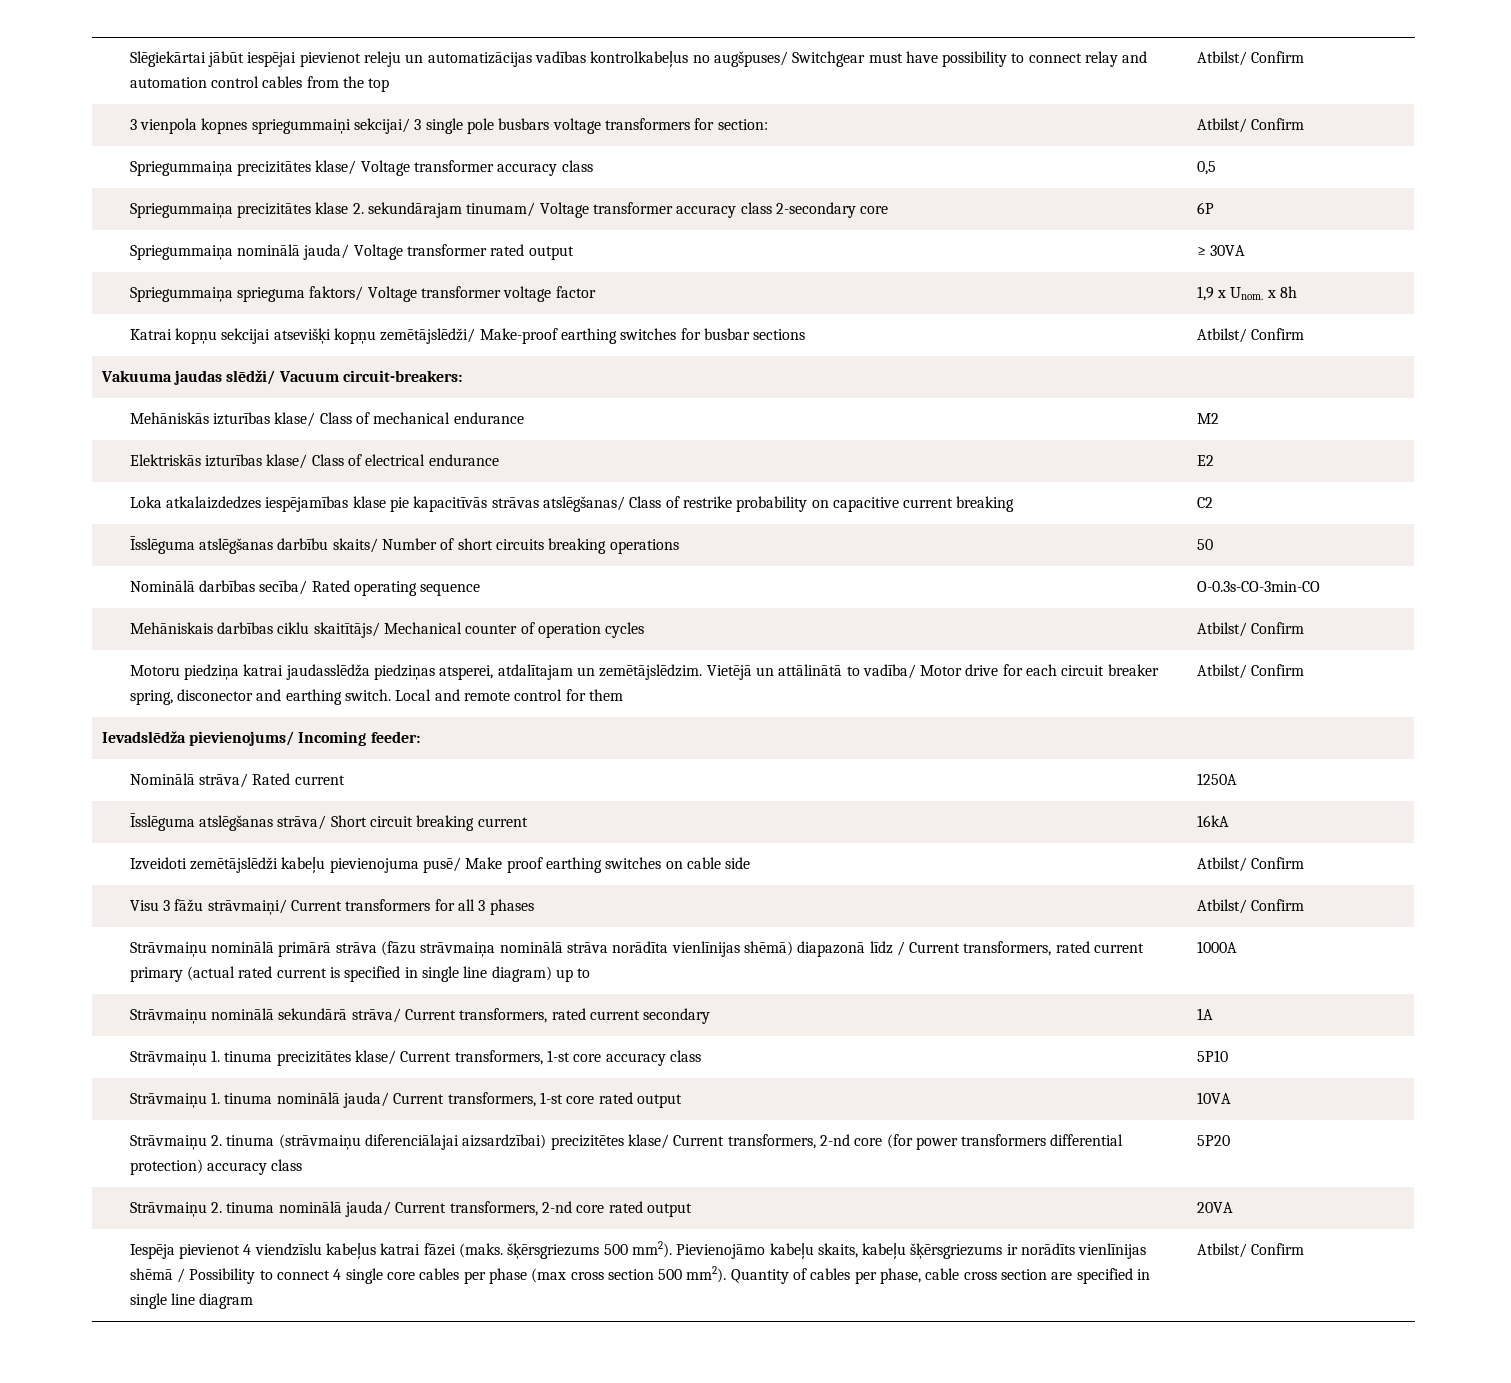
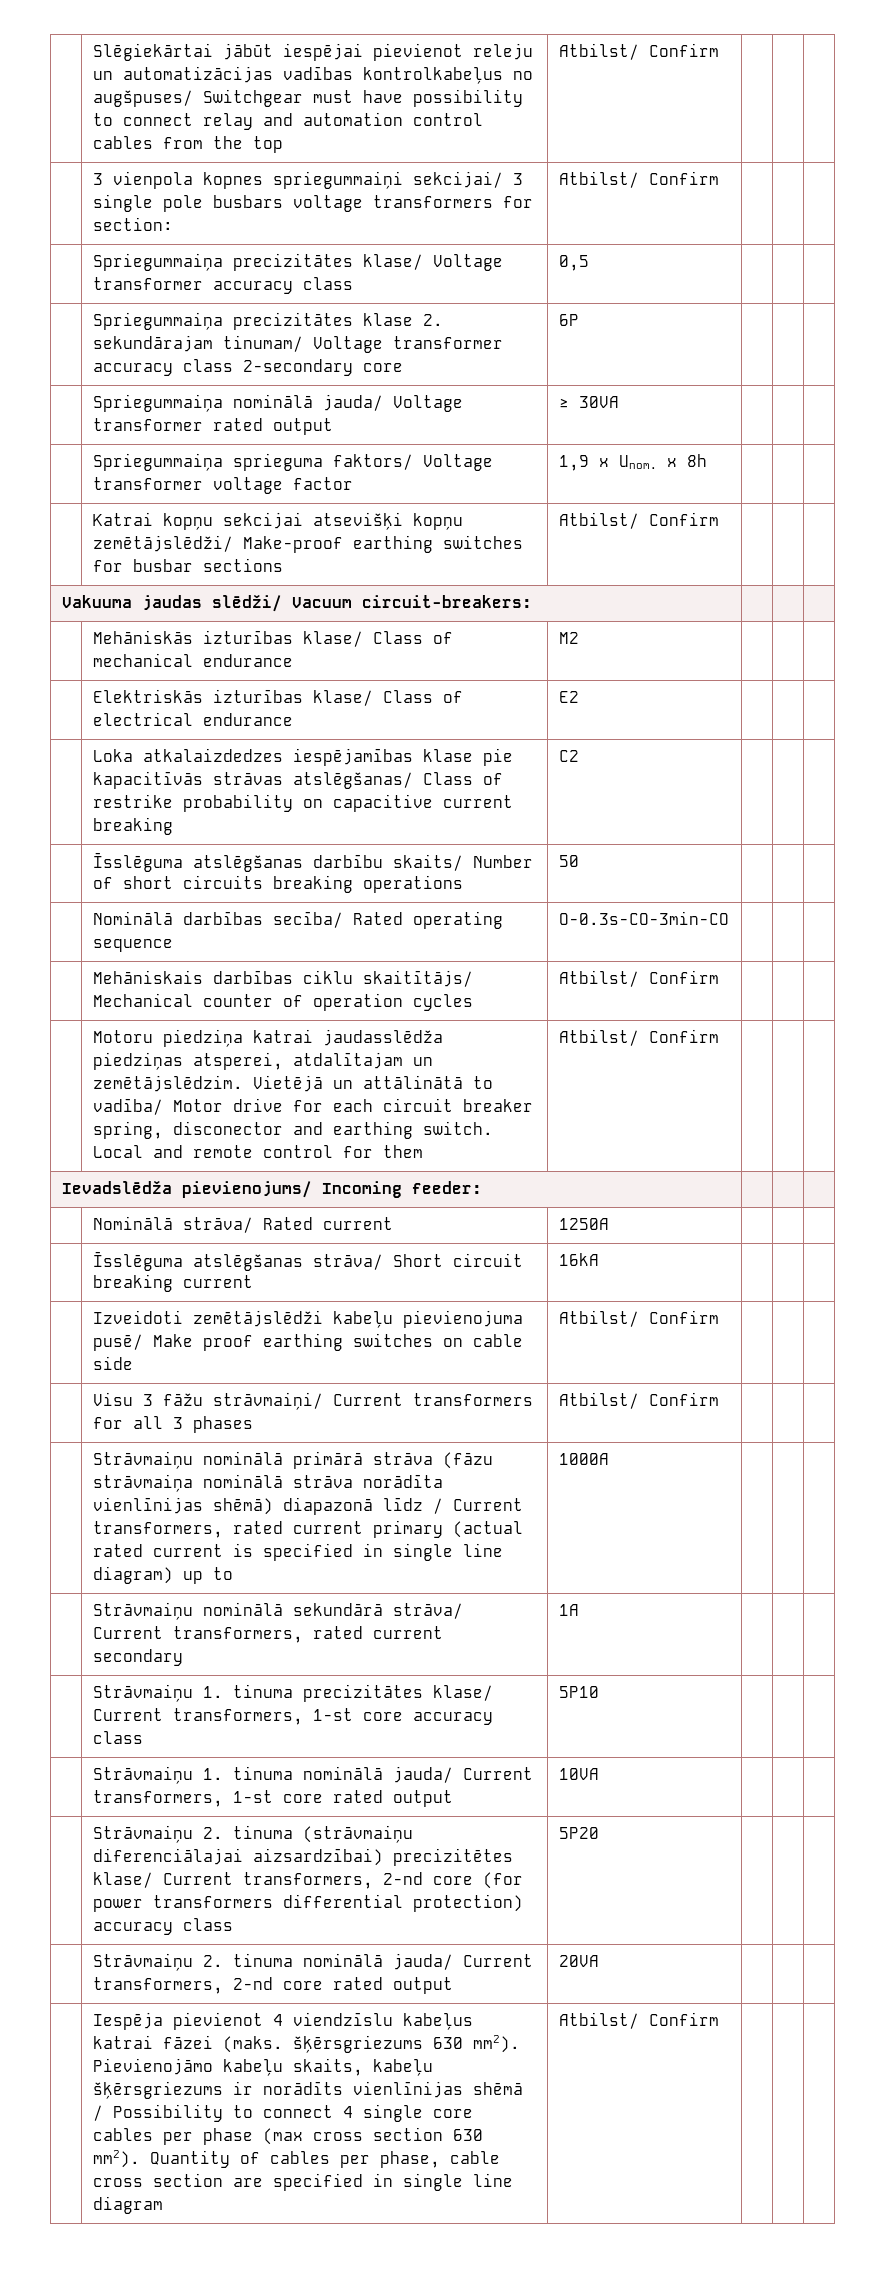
[603,1244,628,1255] 500 -> [432,2037,463,2049] 630
[658,1269,683,1280] 500 -> [452,2129,483,2141] 630

